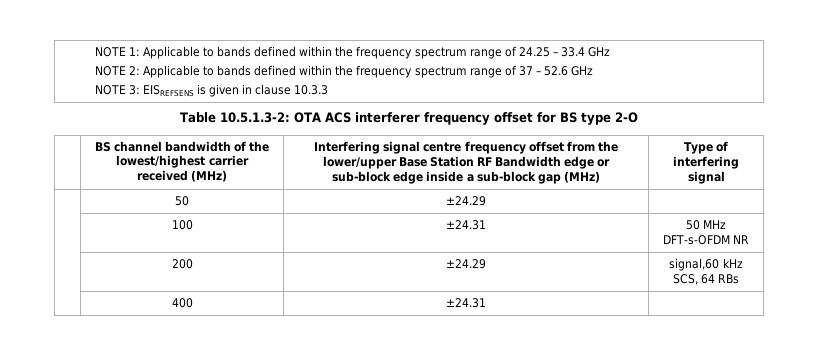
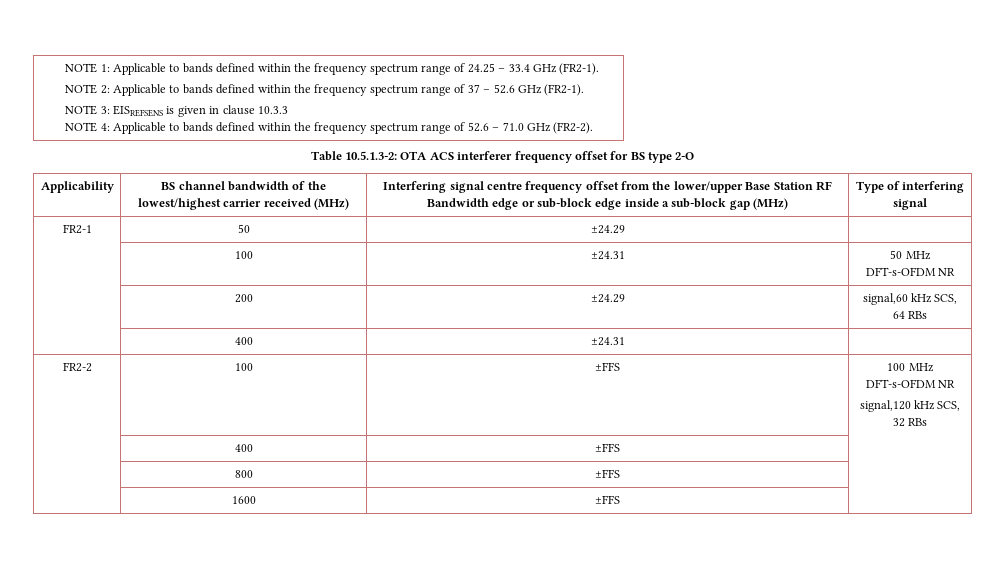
(611, 52) none -> [559,63,600,75] (FR2-1).
(594, 71) none -> [544,84,585,96] (FR2-1).
(329, 90) none -> [65,122,594,134] // NOTE 4: Applicable to bands defined within the frequency spectrum range of 52.6 – 71.0 GHz (FR2-2).
(638, 117) none -> [40,181,114,193] Applicability
(725, 177) none -> [62,224,92,234] FR2-1
(486, 303) none -> [62,362,92,372] [234,363,253,371] [595,362,620,371] [887,363,934,372] [865,379,956,388] [859,400,961,412] [892,418,928,427] [234,444,253,452] [595,443,620,452] [234,470,253,478] [595,469,620,478] [231,496,256,504] [595,495,620,504] // FR2-2 | 100 | ±FFS | 100 MHz DFT-s-OFDM NR // signal,120 kHz SCS, 32 RBs // | 400 | ±FFS | // | 800 | ±FFS | // | 1600 | ±FFS |

